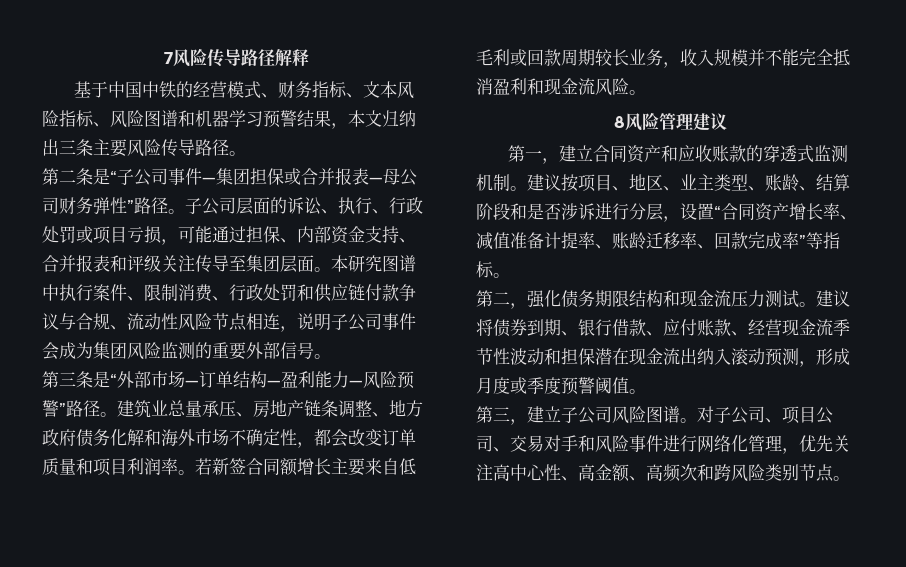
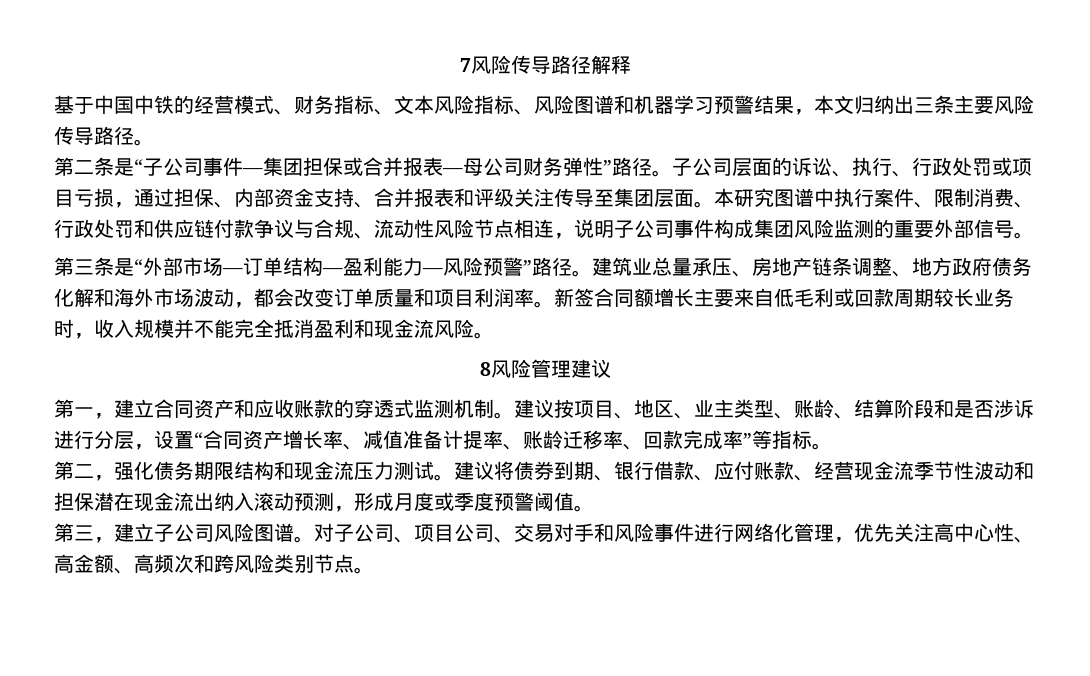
[178,226,212,243] 可能 -> (134, 205) none
[42,342,93,360] 会成为 -> [714,219,754,238] 构成
[229,429,297,446] 不确定性 -> [194,288,234,307] 波动
[195,458,212,475] 若 -> (554, 304) none
(663, 57) none -> [54,319,74,338] 时

